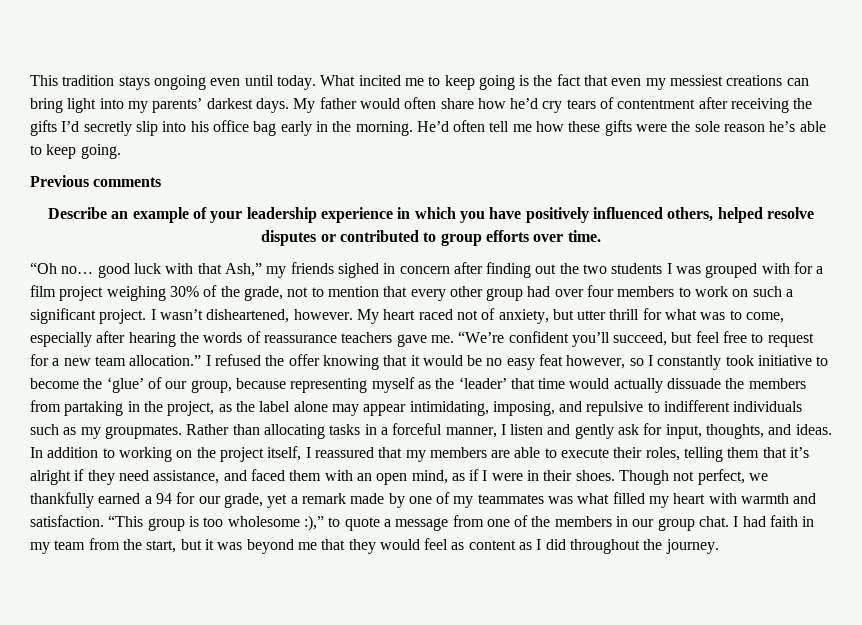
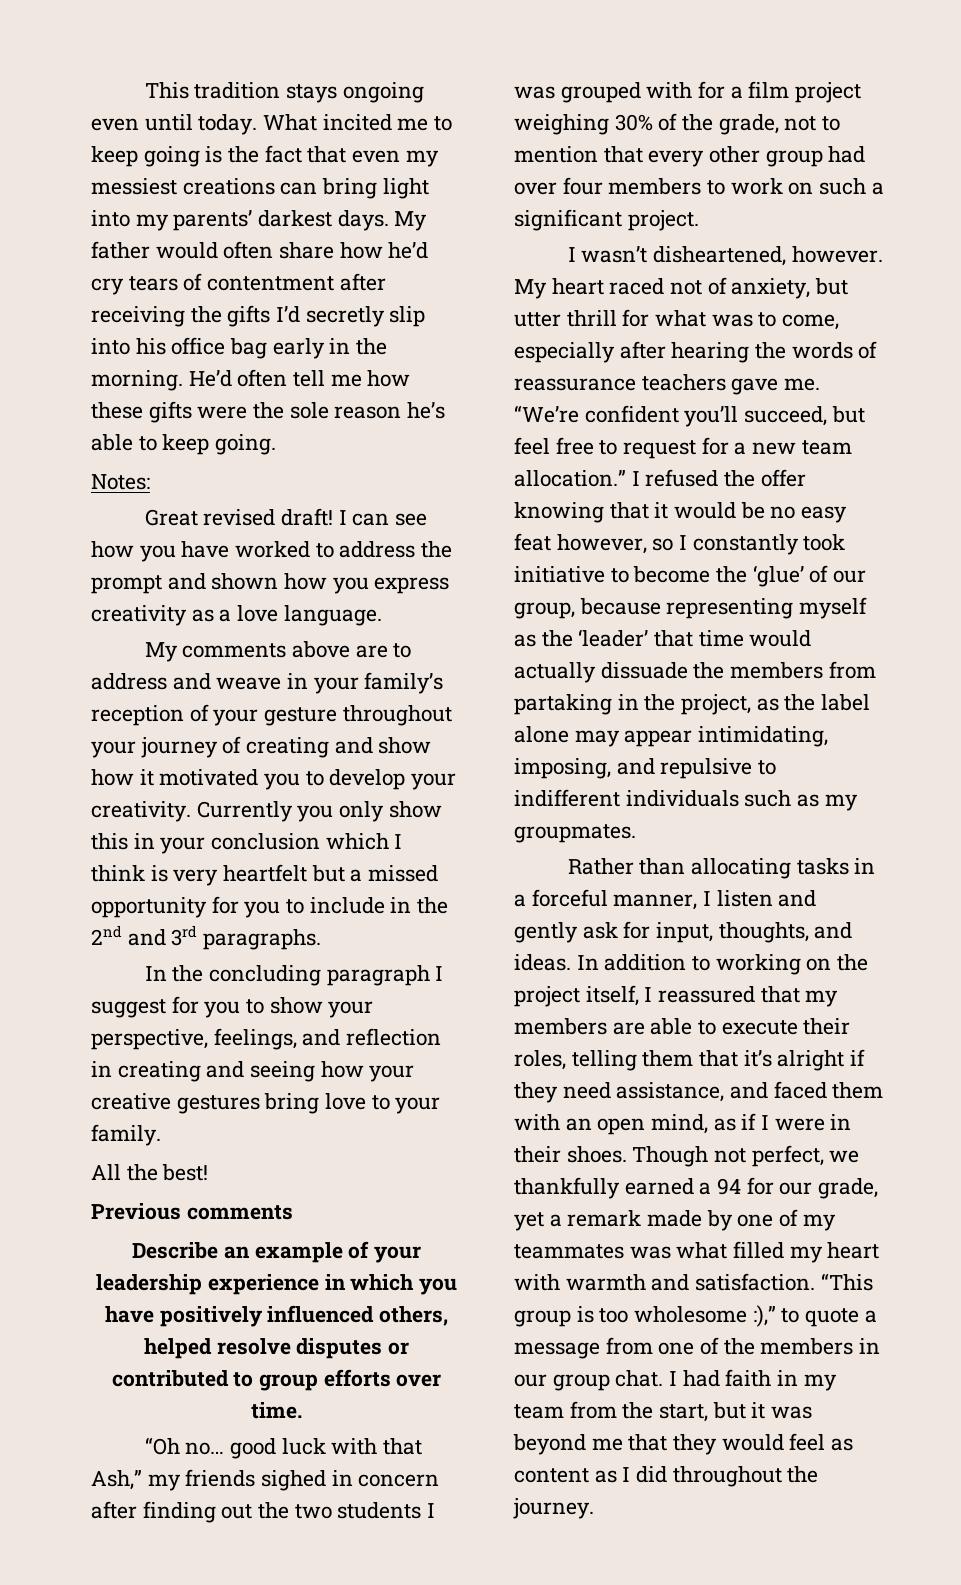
(121, 151) none -> [91,474,150,490] [144,508,428,526] [91,541,453,562] [91,573,450,594] [91,605,382,626] [144,641,412,662] [91,672,444,694] [91,704,452,726] [91,736,432,758] [91,769,457,790] [91,801,442,822] [91,833,403,854] [91,864,439,886] [91,896,449,918] [91,925,322,950] [144,965,444,986] [91,996,374,1018] [91,1028,442,1050] [91,1061,415,1082] [91,1093,441,1114] [91,1124,161,1146] [91,1164,209,1181] // Notes: // Great revised draft! I can see how you have worked to address the prompt and shown how you express creativity as a love language. // My comments above are to address and weave in your family’s reception of your gesture throughout your journey of creating and show how it motivated you to develop your creativity. Currently you only show this in your conclusion which I think is very heartfelt but a missed opportunity for you to include in the 2nd and 3rd paragraphs. // In the concluding paragraph I suggest for you to show your perspective, feelings, and reflection in creating and seeing how your creative gestures bring love to your family. // All the best!
(147, 316) none -> (699, 220) //
(182, 432) none -> (636, 833) //

